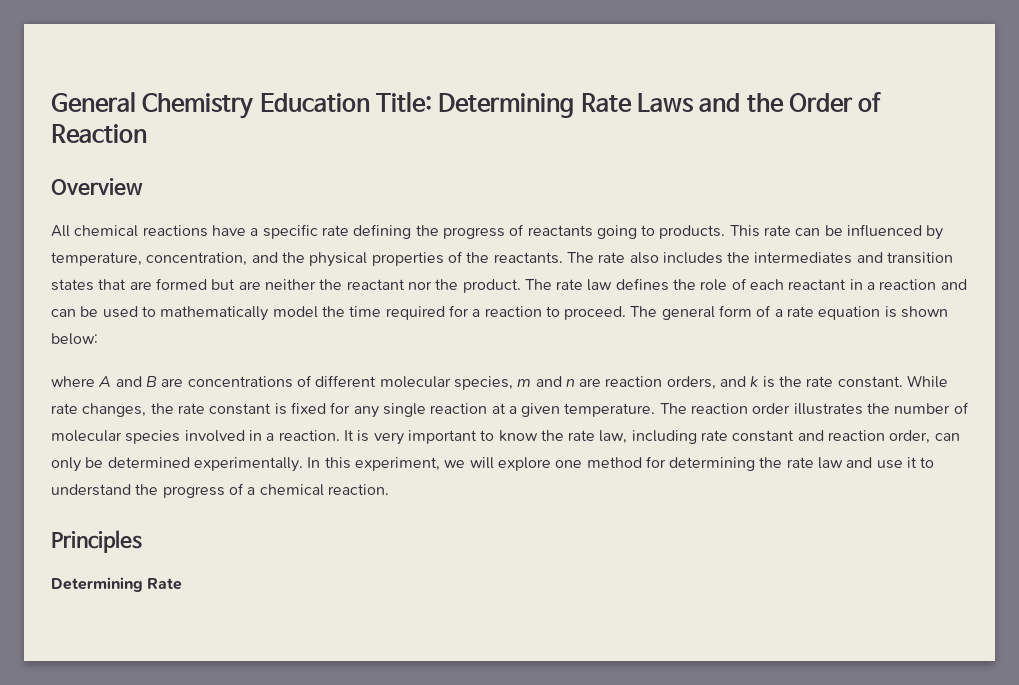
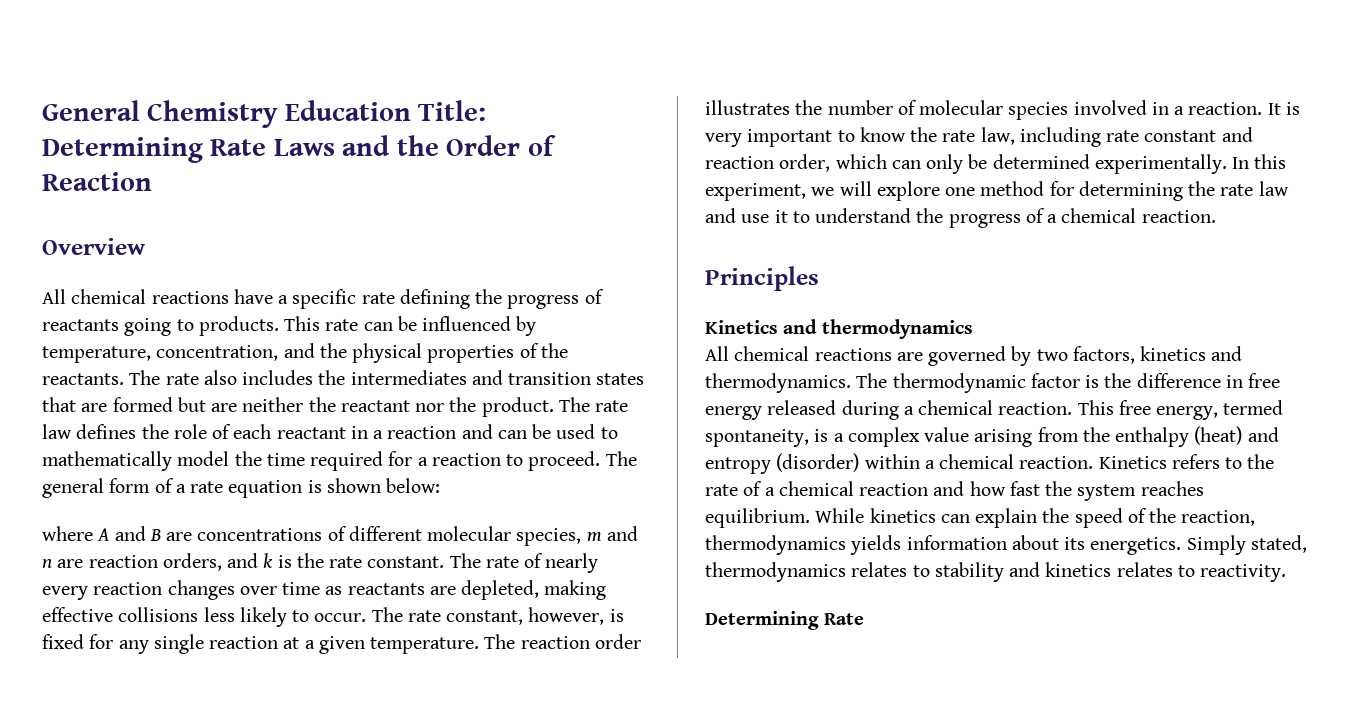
[907,375,949,388] [51,403,272,417] While rate changes, the rate constant -> [449,553,599,573] [42,580,607,600] [42,607,605,627] The rate of nearly every reaction changes over time as reactants are depleted, making effective collisions less likely to occur. The rate constant, however,
(931, 437) none -> [835,154,887,169] which
(142, 541) none -> [705,319,973,339] [705,346,1243,366] [705,373,1281,393] [705,400,1284,420] [705,426,1279,447] [705,453,1275,474] [705,481,1204,501] [705,508,1256,528] [705,535,1307,555] [705,562,1287,582] // Kinetics and thermodynamics // All chemical reactions are governed by two factors, kinetics and thermodynamics. The thermodynamic factor is the difference in free energy released during a chemical reaction. This free energy, termed spontaneity, is a complex value arising from the enthalpy (heat) and entropy (disorder) within a chemical reaction. Kinetics refers to the rate of a chemical reaction and how fast the system reaches equilibrium. While kinetics can explain the speed of the reaction, thermodynamics yields information about its energetics. Simply stated, thermodynamics relates to stability and kinetics relates to reactivity.

